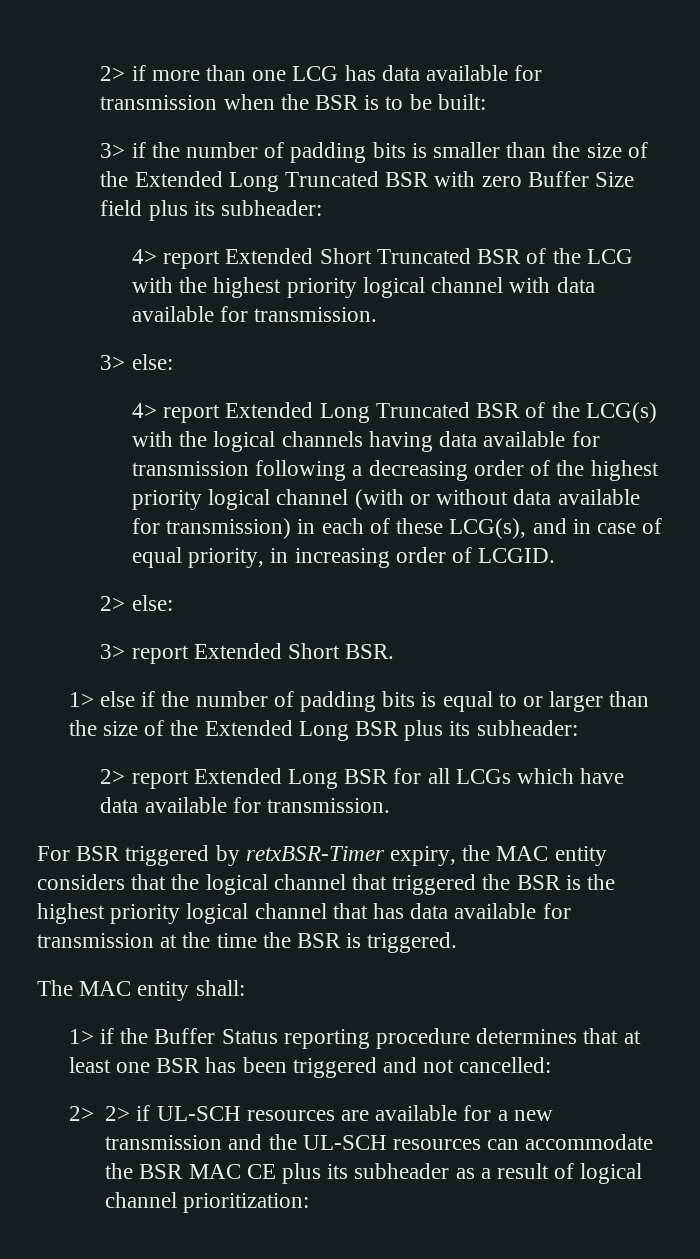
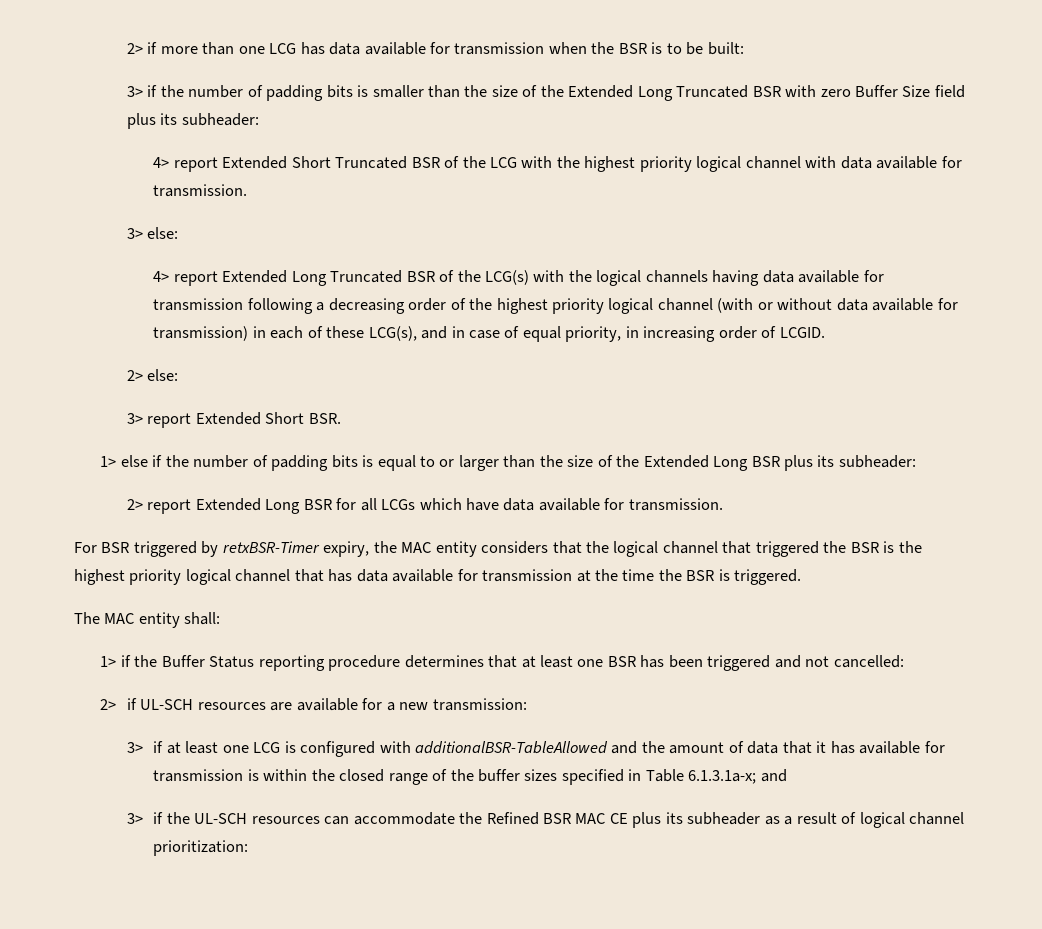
[105,1106,131,1121] 2> -> (117, 704) none
[105,1134,263,1150] transmission and -> [432,698,527,711] [126,741,945,757] [153,769,787,785] [126,812,164,824] transmission: // 3> if at least one LCG is configured with additionalBSR-TableAllowed and the amount of data that it has available for transmission is within the closed range of the buffer sizes specified in Table 6.1.3.1a-x; and // 3> if
(134, 1171) none -> [486,812,539,825] Refined

